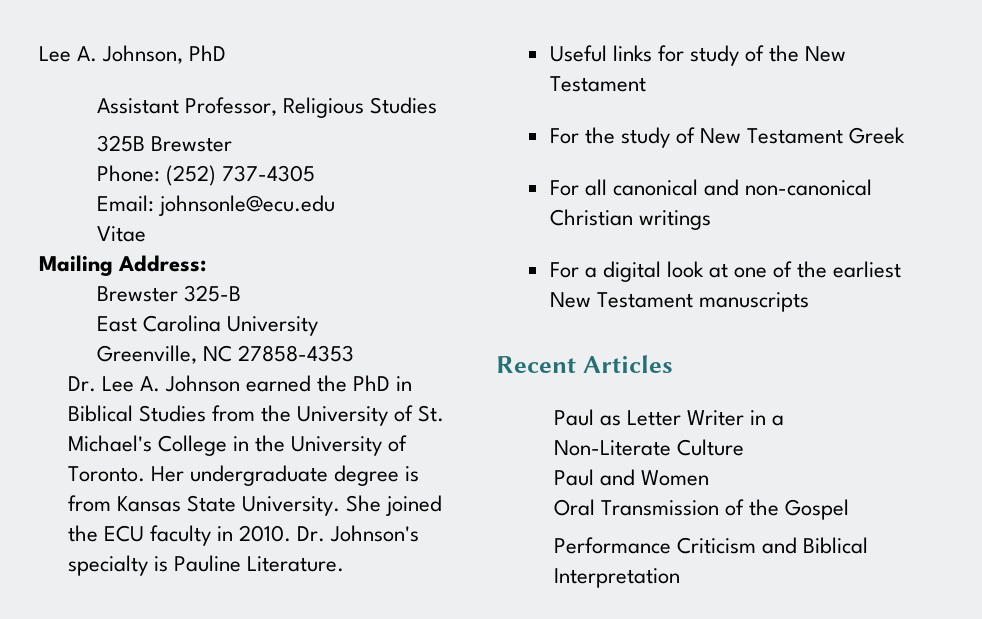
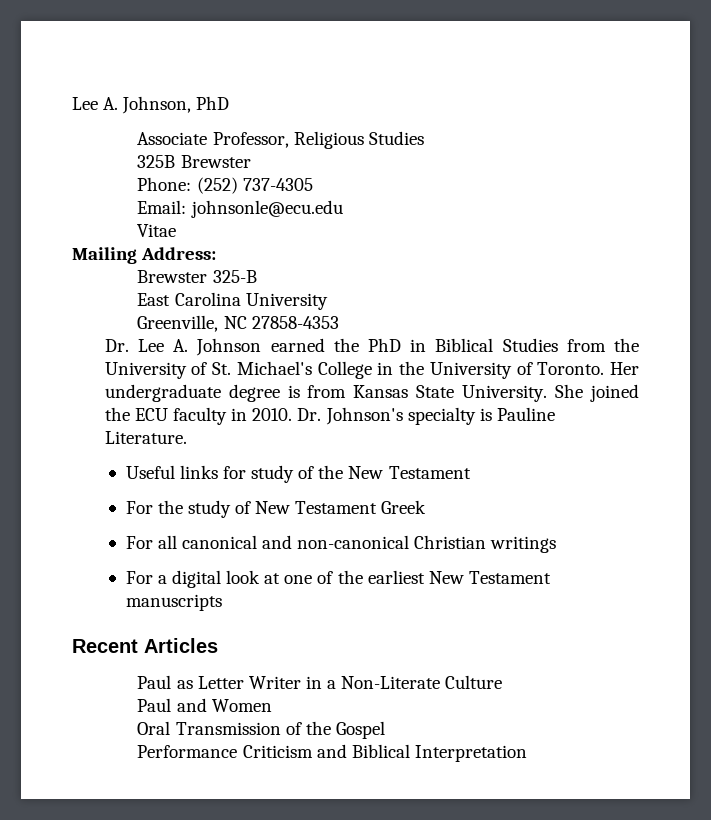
[96,98,179,114] Assistant -> [137,132,208,145] Associate

